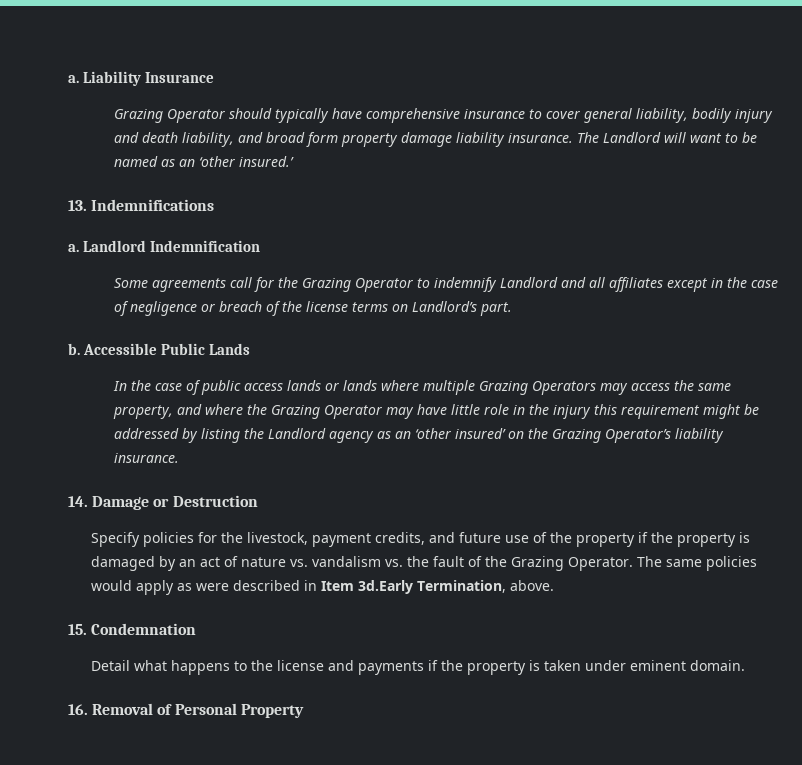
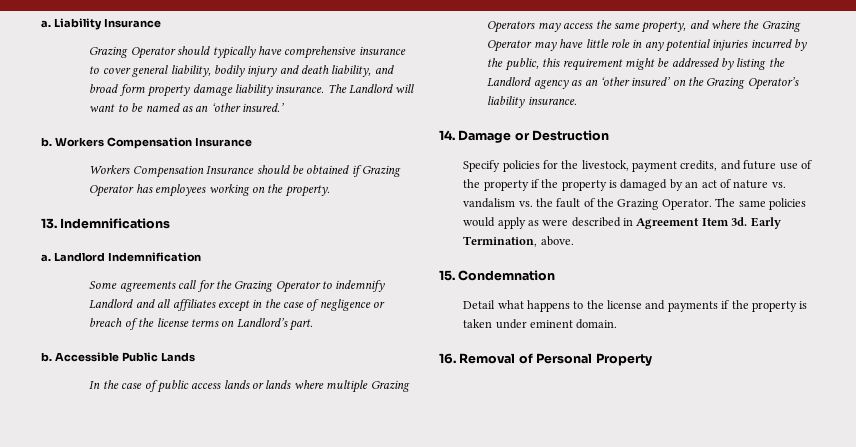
(295, 161) none -> [41,137,252,149] [89,165,402,178] [89,184,330,197] // b. Workers Compensation Insurance // Workers Compensation Insurance should be obtained if Grazing Operator has employees working on the property.
[529,404,592,419] the injury -> [644,39,808,52] [487,58,539,71] any potential injuries incurred by the public,
[321,580,414,594] Item 3d.Early -> [636,217,781,229] Agreement Item 3d. Early

